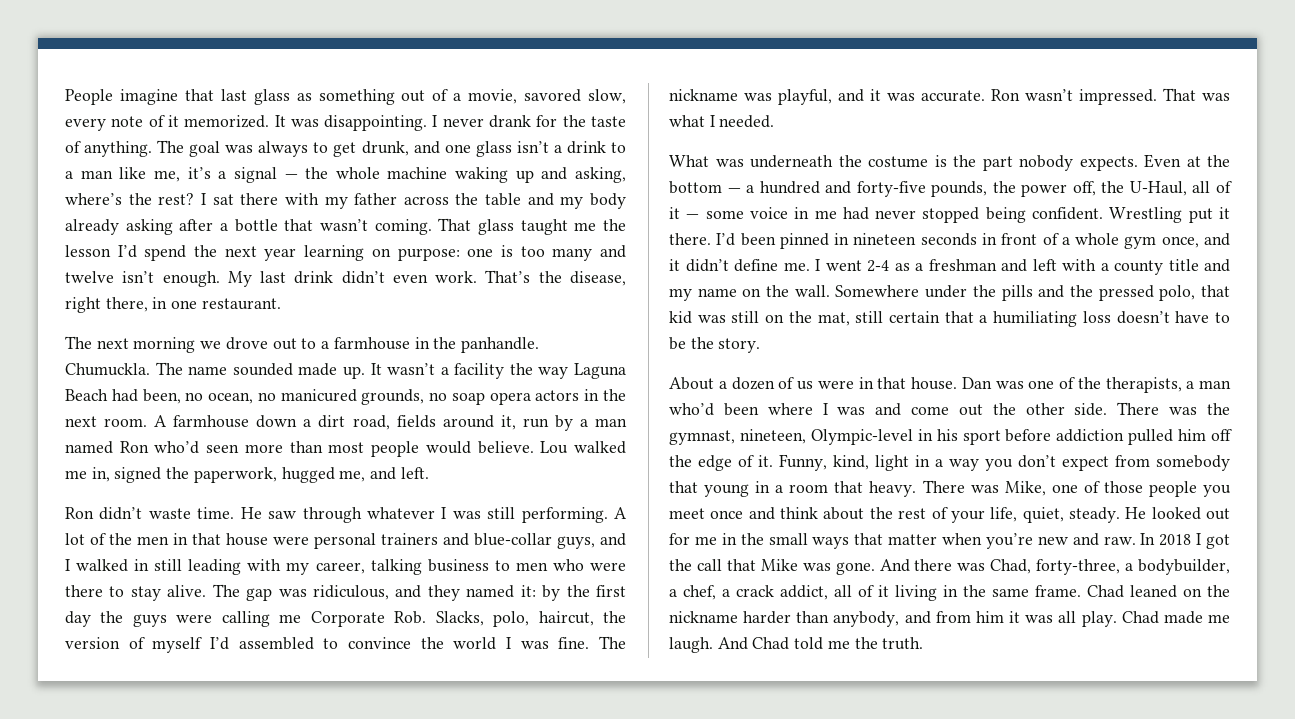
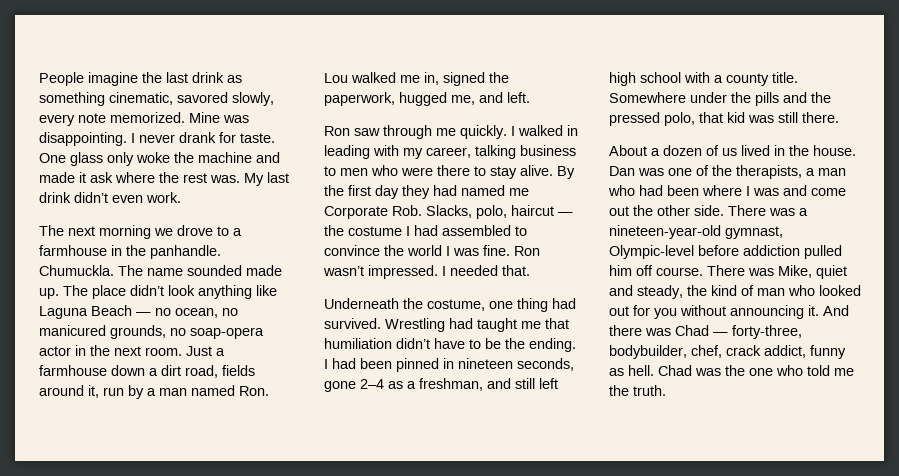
[184,89,626,105] [65,115,286,131] that last glass as something out of a movie, savored slow, every note of it memorized. It -> [142,72,242,83] [39,92,274,106] [39,112,220,126] the last drink as something cinematic, savored slowly, every note memorized. Mine
[562,115,627,127] [65,140,626,157] [65,167,627,183] [65,193,627,209] [65,218,626,235] [65,245,626,261] [65,271,220,287] the taste of anything. The goal was always to get drunk, and one glass isn’t a drink to a man like me, it’s a signal — the whole machine waking up and asking, where’s the rest? I sat there with my father across the table and my body already asking after a bottle that wasn’t coming. That glass taught me the lesson I’d spend the next year learning on purpose: one is too many and twelve isn’t enough. -> [240,133,275,143] [39,152,280,166] [39,172,240,183] taste. One glass only woke the machine and made it ask where the rest was.
[485,270,626,286] [65,297,281,313] That’s the disease, right there, in one restaurant. -> (181, 197) none
[272,338,297,350] out -> (213, 230) none
[370,363,626,379] [65,389,181,404] It wasn’t a facility the way Laguna Beach had been, -> [63,285,277,299] [39,305,151,319] The place didn’t look anything like Laguna Beach —
[451,390,580,405] soap opera actors -> [190,327,264,339] [39,346,71,356] soap-opera actor
[154,415,168,427] A -> [186,346,225,356] Just a
[119,441,534,457] Ron who’d seen more than most people would believe. -> [239,386,269,396] Ron.
[99,507,627,523] [65,533,626,549] didn’t waste time. He saw through whatever I was still performing. A lot of the men in that house were personal trainers and blue-collar guys, and -> [354,125,507,139] saw through me quickly.
[154,559,183,571] still -> (578, 130) none
[212,584,627,601] [65,611,270,627] The gap was ridiculous, and they named it: by the first day the guys were calling -> [557,166,575,179] [324,185,505,199] By the first day they had named
[538,611,626,626] [65,637,229,653] haircut, the version of myself I’d -> [511,205,573,216] [324,225,438,236] haircut — the costume I had
[599,636,627,649] [669,88,1230,105] [669,115,775,128] [669,154,1230,171] [669,181,1232,197] [669,207,1230,223] [669,233,1230,249] [669,259,1230,275] [669,285,830,301] The nickname was playful, and it was accurate. Ron wasn’t impressed. That was what I needed. // What was underneath the costume is the part nobody expects. Even at the bottom — a hundred and forty-five pounds, the power off, the U-Haul, all of it — some voice in me had never stopped being confident. Wrestling put it there. I’d been pinned in nineteen seconds in front of a whole gym once, and it didn’t define me. I went 2-4 as a freshman and left with a county title and my name on the wall. -> [514,246,540,256] [323,265,530,279] [324,298,576,312] [324,318,569,332] [324,338,576,352] [324,358,574,372] [324,378,558,392] [609,72,798,86] Ron wasn’t impressed. I needed that. // Underneath the costume, one thing had survived. Wrestling had taught me that humiliation didn’t have to be the ending. I had been pinned in nineteen seconds, gone 2–4 as a freshman, and still left high school with a county title.
[765,311,1230,327] [669,337,761,353] on the mat, still certain that a humiliating loss doesn’t have to be the story. -> [802,112,839,123] there.
[817,377,907,389] were in that -> [741,145,809,156] lived in the
[669,403,714,416] who’d -> [608,185,663,196] who had
[1207,403,1230,415] [669,429,1001,445] the gymnast, nineteen, Olympic-level in his sport -> [799,208,808,216] [609,225,783,239] [609,245,694,259] a nineteen-year-old gymnast, Olympic-level
[669,454,1230,471] [669,480,1231,497] [669,507,1230,523] [669,533,1230,549] [669,559,1230,575] [669,585,1230,601] [669,611,1230,627] [669,637,790,653] the edge of it. Funny, kind, light in a way you don’t expect from somebody that young in a room that heavy. There was Mike, one of those people you meet once and think about the rest of your life, quiet, steady. He looked out for me in the small ways that matter when you’re new and raw. In 2018 I got the call that Mike was gone. And there was Chad, forty-three, a bodybuilder, a chef, a crack addict, all of it living in the same frame. Chad leaned on the nickname harder than anybody, and from him it was all play. Chad made me laugh. And Chad -> [656,265,847,279] [609,285,861,299] [609,305,849,319] [609,325,802,339] [609,345,846,359] [609,365,803,376] course. There was Mike, quiet and steady, the kind of man who looked out for you without announcing it. And there was Chad — forty-three, bodybuilder, chef, crack addict, funny as hell. Chad was the one who

